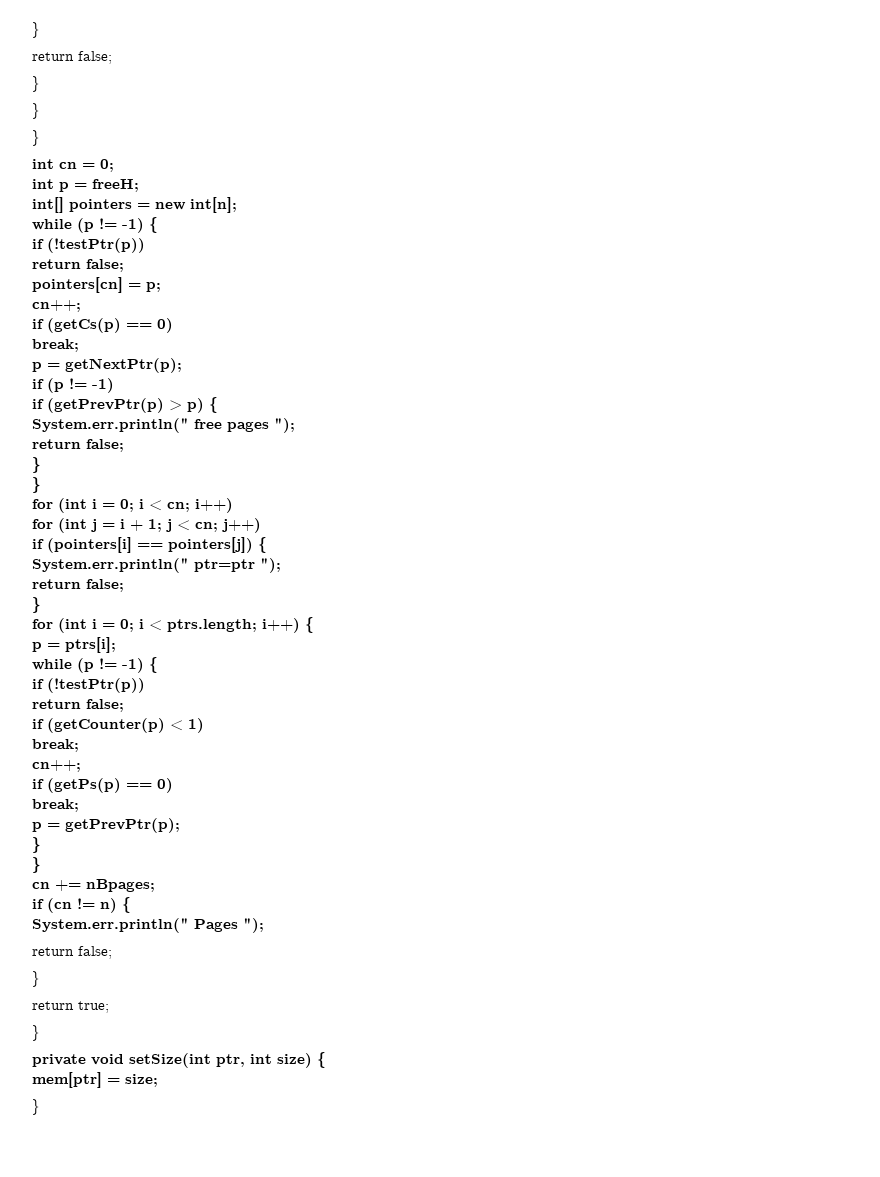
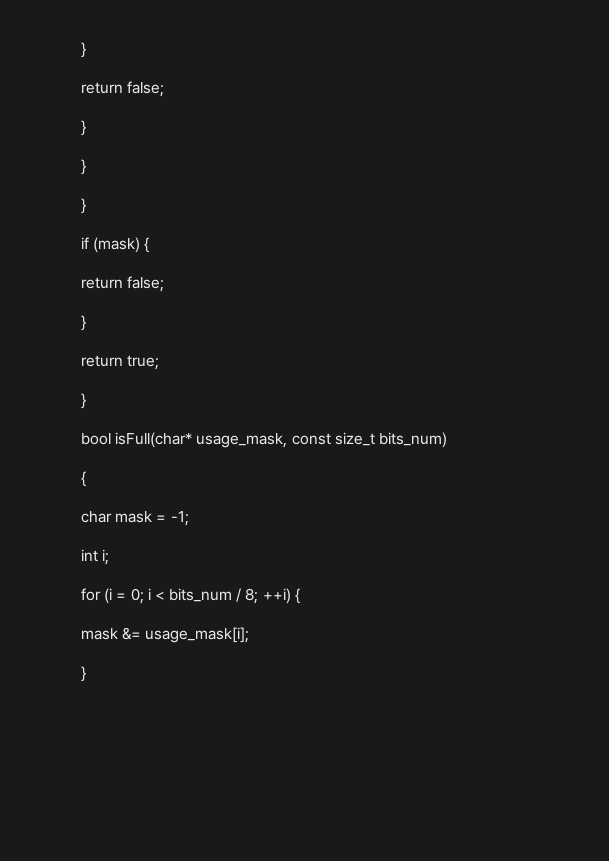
[32,159,114,172] [32,179,139,192] [32,197,237,213] [32,217,158,233] [32,238,145,253] [32,259,124,272] [32,277,161,293] [32,300,81,312] [32,318,173,333] [32,339,79,352] [32,358,182,373] [32,378,114,393] [32,397,218,413] [32,418,295,433] [32,439,124,452] [32,457,41,473] [32,477,41,493] [32,498,233,513] [32,518,261,533] [32,537,267,553] [32,558,281,573] [32,579,124,592] [32,597,41,613] [32,617,314,633] [32,637,116,653] [32,657,158,673] [32,678,145,693] [32,699,124,712] [32,718,204,733] [32,739,79,752] [32,760,81,772] [32,778,173,793] [32,799,79,812] [32,818,180,833] [32,837,41,853] [32,857,41,873] [32,879,155,892] [32,897,131,913] [32,918,264,933] int cn = 0; // int p = freeH; // int[] pointers = new int[n]; // while (p != -1) { // if (!testPtr(p)) // return false; // pointers[cn] = p; // cn++; // if (getCs(p) == 0) // break; // p = getNextPtr(p); // if (p != -1) // if (getPrevPtr(p) > p) { // System.err.println(" free pages "); // return false; // } // } // for (int i = 0; i < cn; i++) // for (int j = i + 1; j < cn; j++) // if (pointers[i] == pointers[j]) { // System.err.println(" ptr=ptr "); // return false; // } // for (int i = 0; i < ptrs.length; i++) { // p = ptrs[i]; // while (p != -1) { // if (!testPtr(p)) // return false; // if (getCounter(p) < 1) // break; // cn++; // if (getPs(p) == 0) // break; // p = getPrevPtr(p); // } // } // cn += nBpages; // if (cn != n) { // System.err.println(" Pages "); -> [81,237,150,253] if (mask) {
[32,1052,326,1068] [32,1072,158,1088] private void setSize(int ptr, int size) { // mem[ptr] = size; -> [81,432,447,448] [81,471,86,487] [81,511,189,526] [81,549,110,565] [81,588,300,604] [81,627,250,643] bool isFull(char* usage_mask, const size_t bits_num) // { // char mask = -1; // int i; // for (i = 0; i < bits_num / 8; ++i) { // mask &= usage_mask[i];

